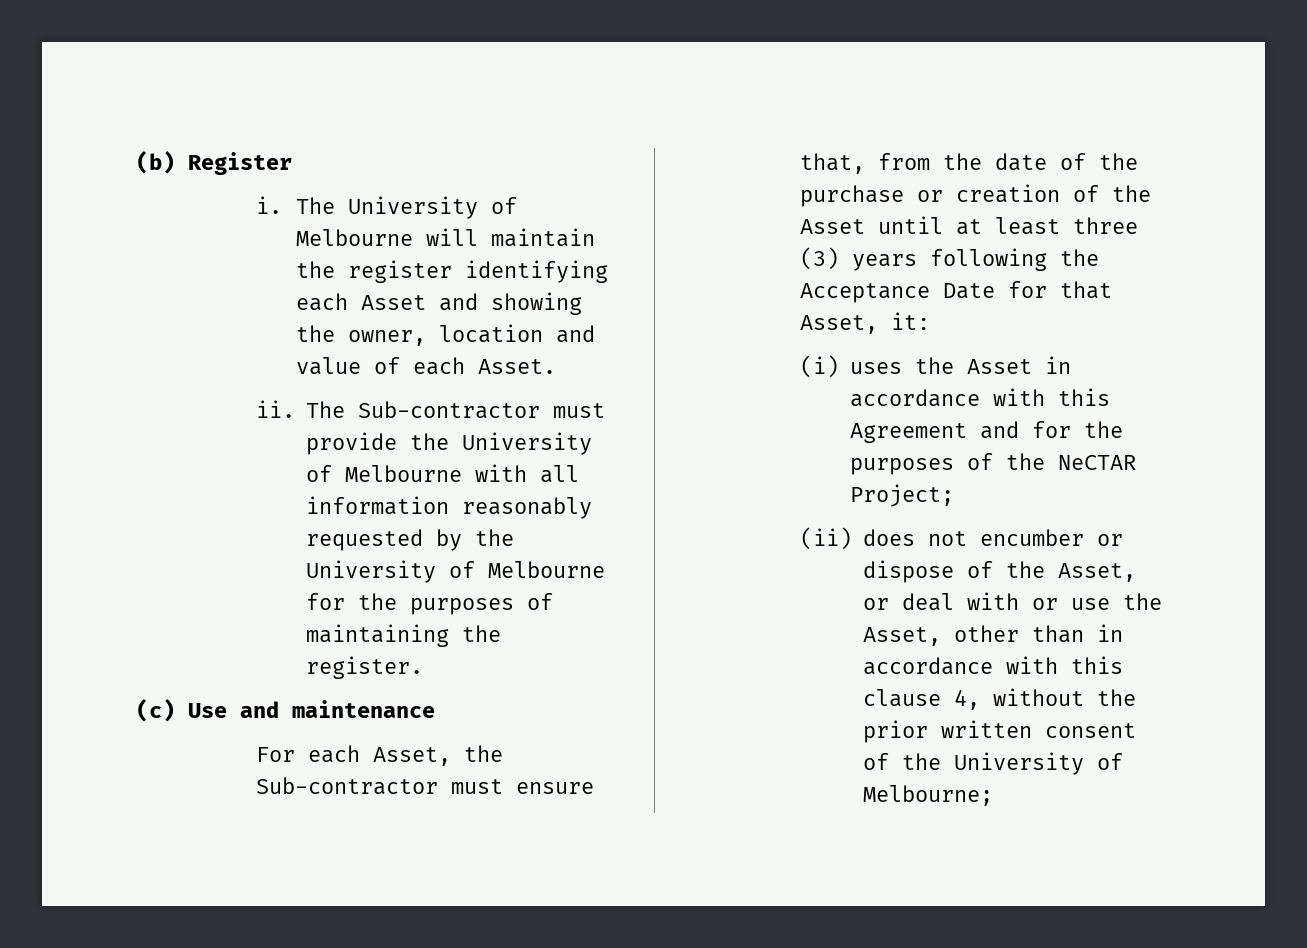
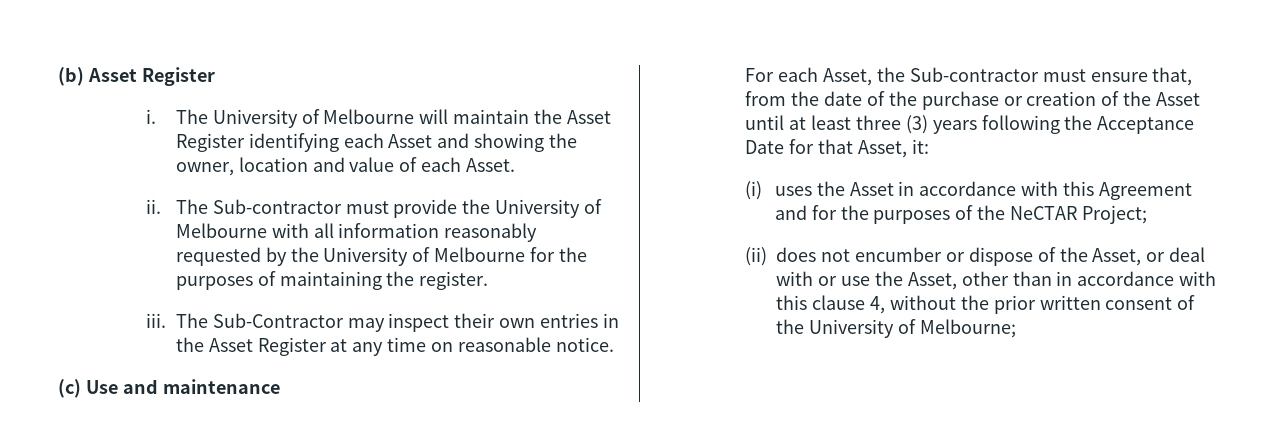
(175, 162) none -> [87,68,137,82] Asset
[347,260,452,283] register -> [566,110,611,124] [175,133,245,152] Asset Register
(423, 667) none -> [146,313,619,332] [175,337,614,356] // iii. The Sub-Contractor may inspect their own entries in the Asset Register at any time on reasonable notice.

